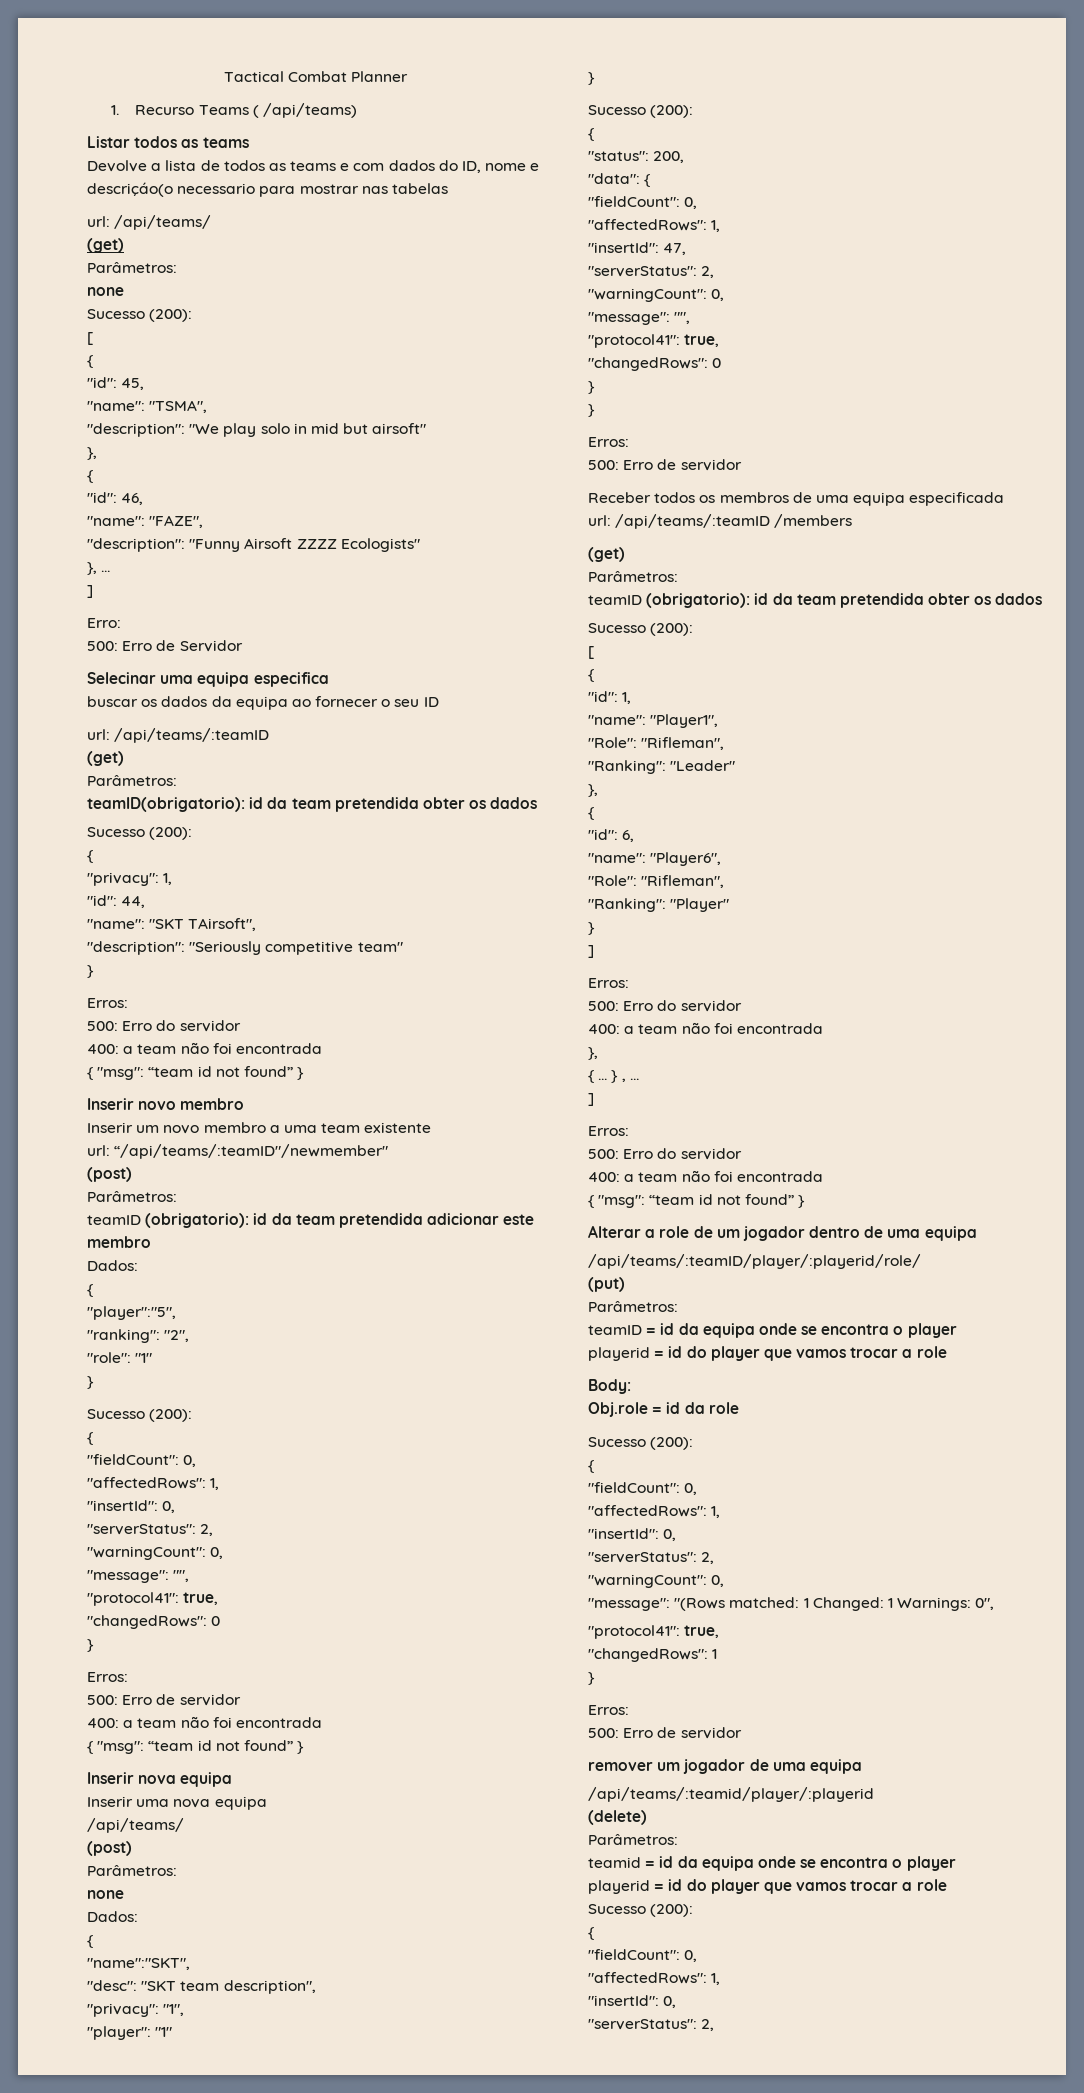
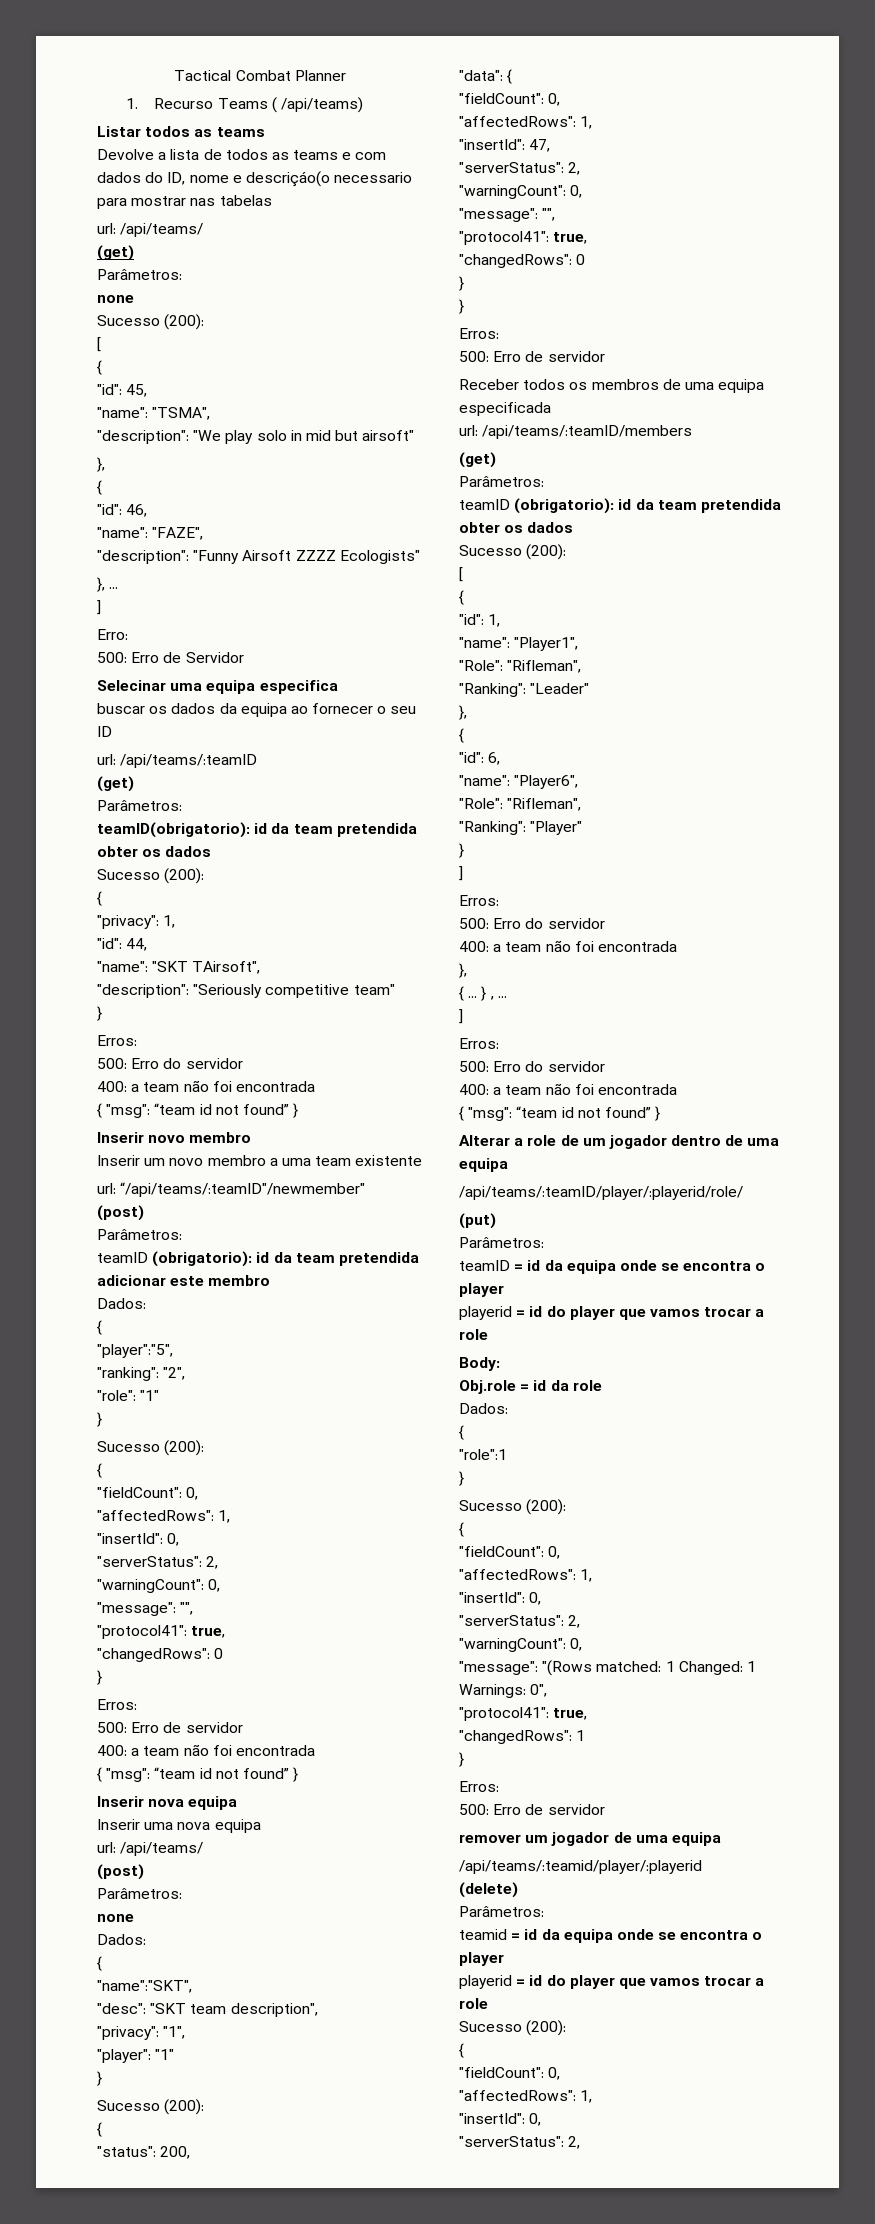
(267, 1803) none -> [97,1842,116,1853] url:
[615,514,853,529] /api/teams/:teamID /members -> [482,425,693,439] /api/teams/:teamID/members
(739, 1408) none -> [459,1403,508,1414] [459,1425,464,1440] [459,1449,507,1460] [459,1471,464,1486] // Dados: // { // "role":1 // }

